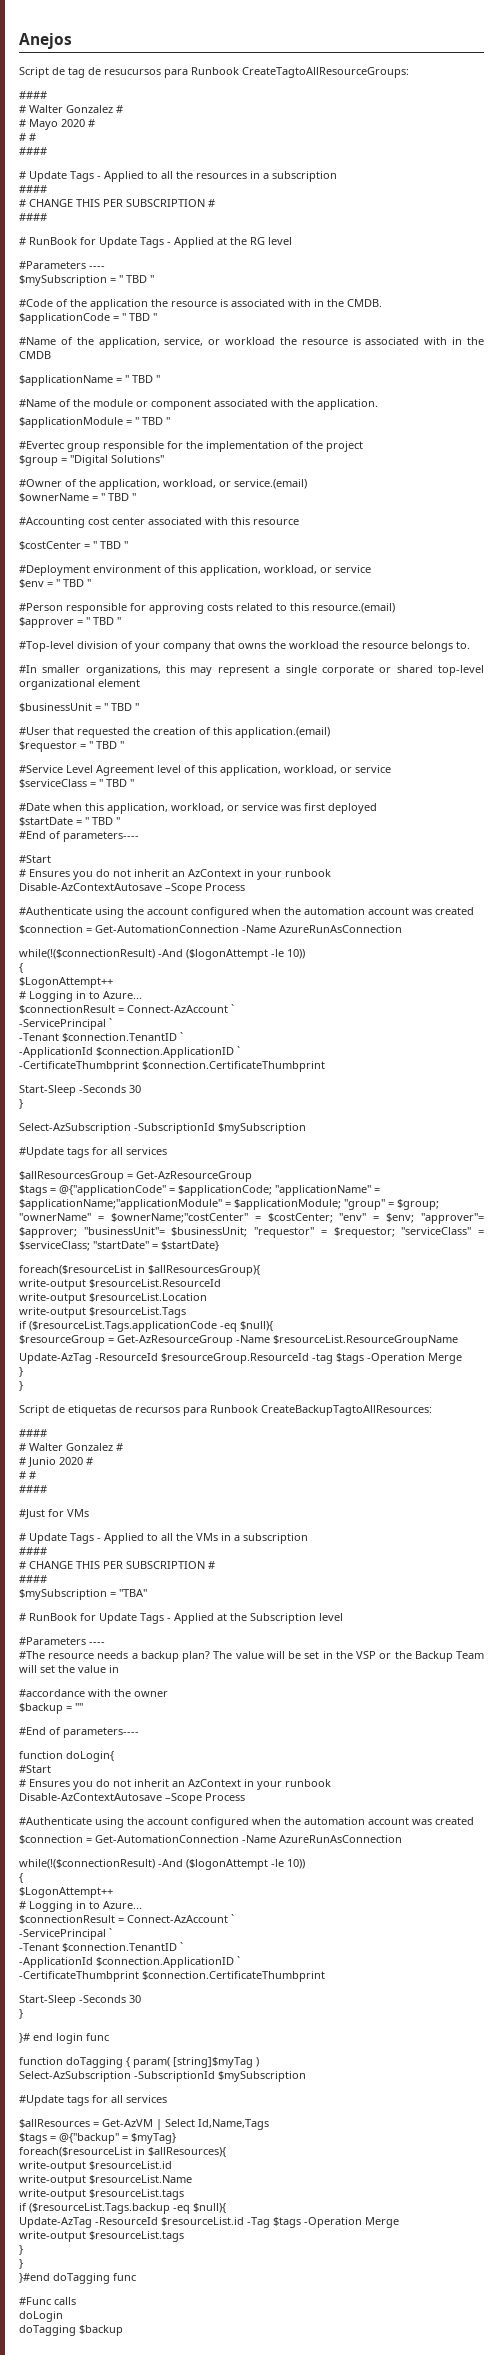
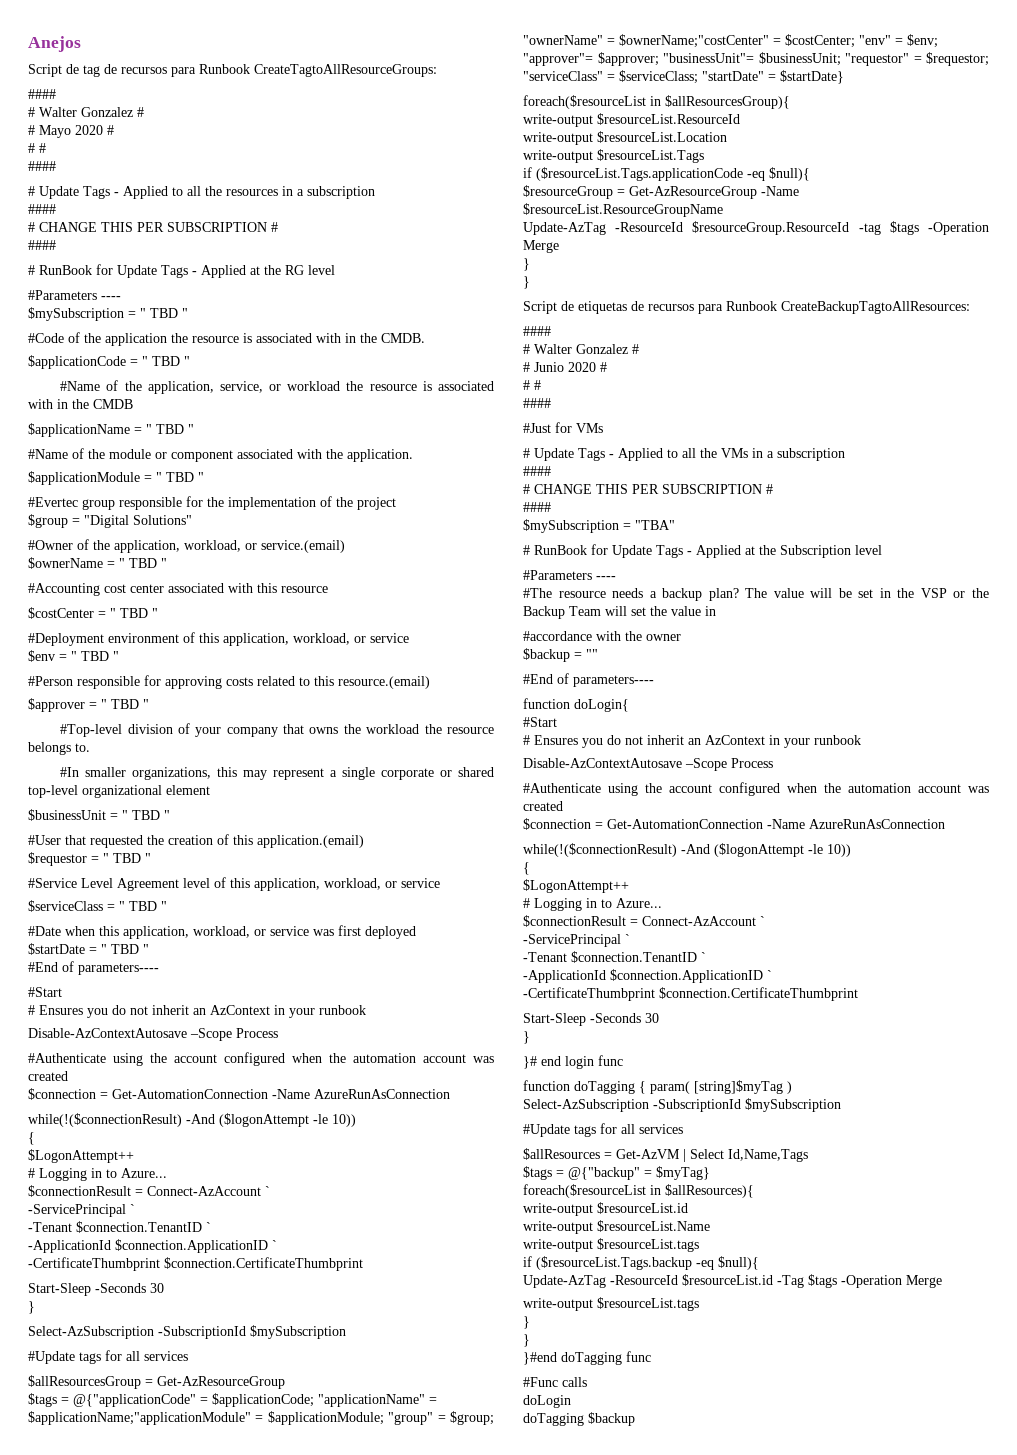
[104,69,161,75] resucursos -> [121,67,167,74] recursos

